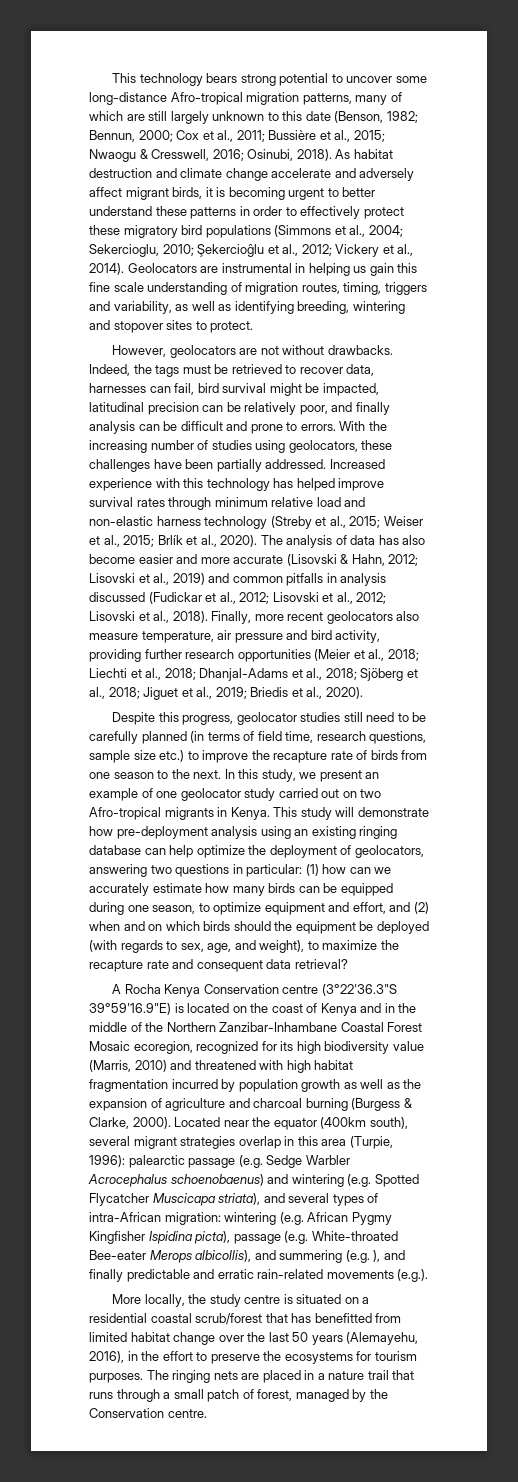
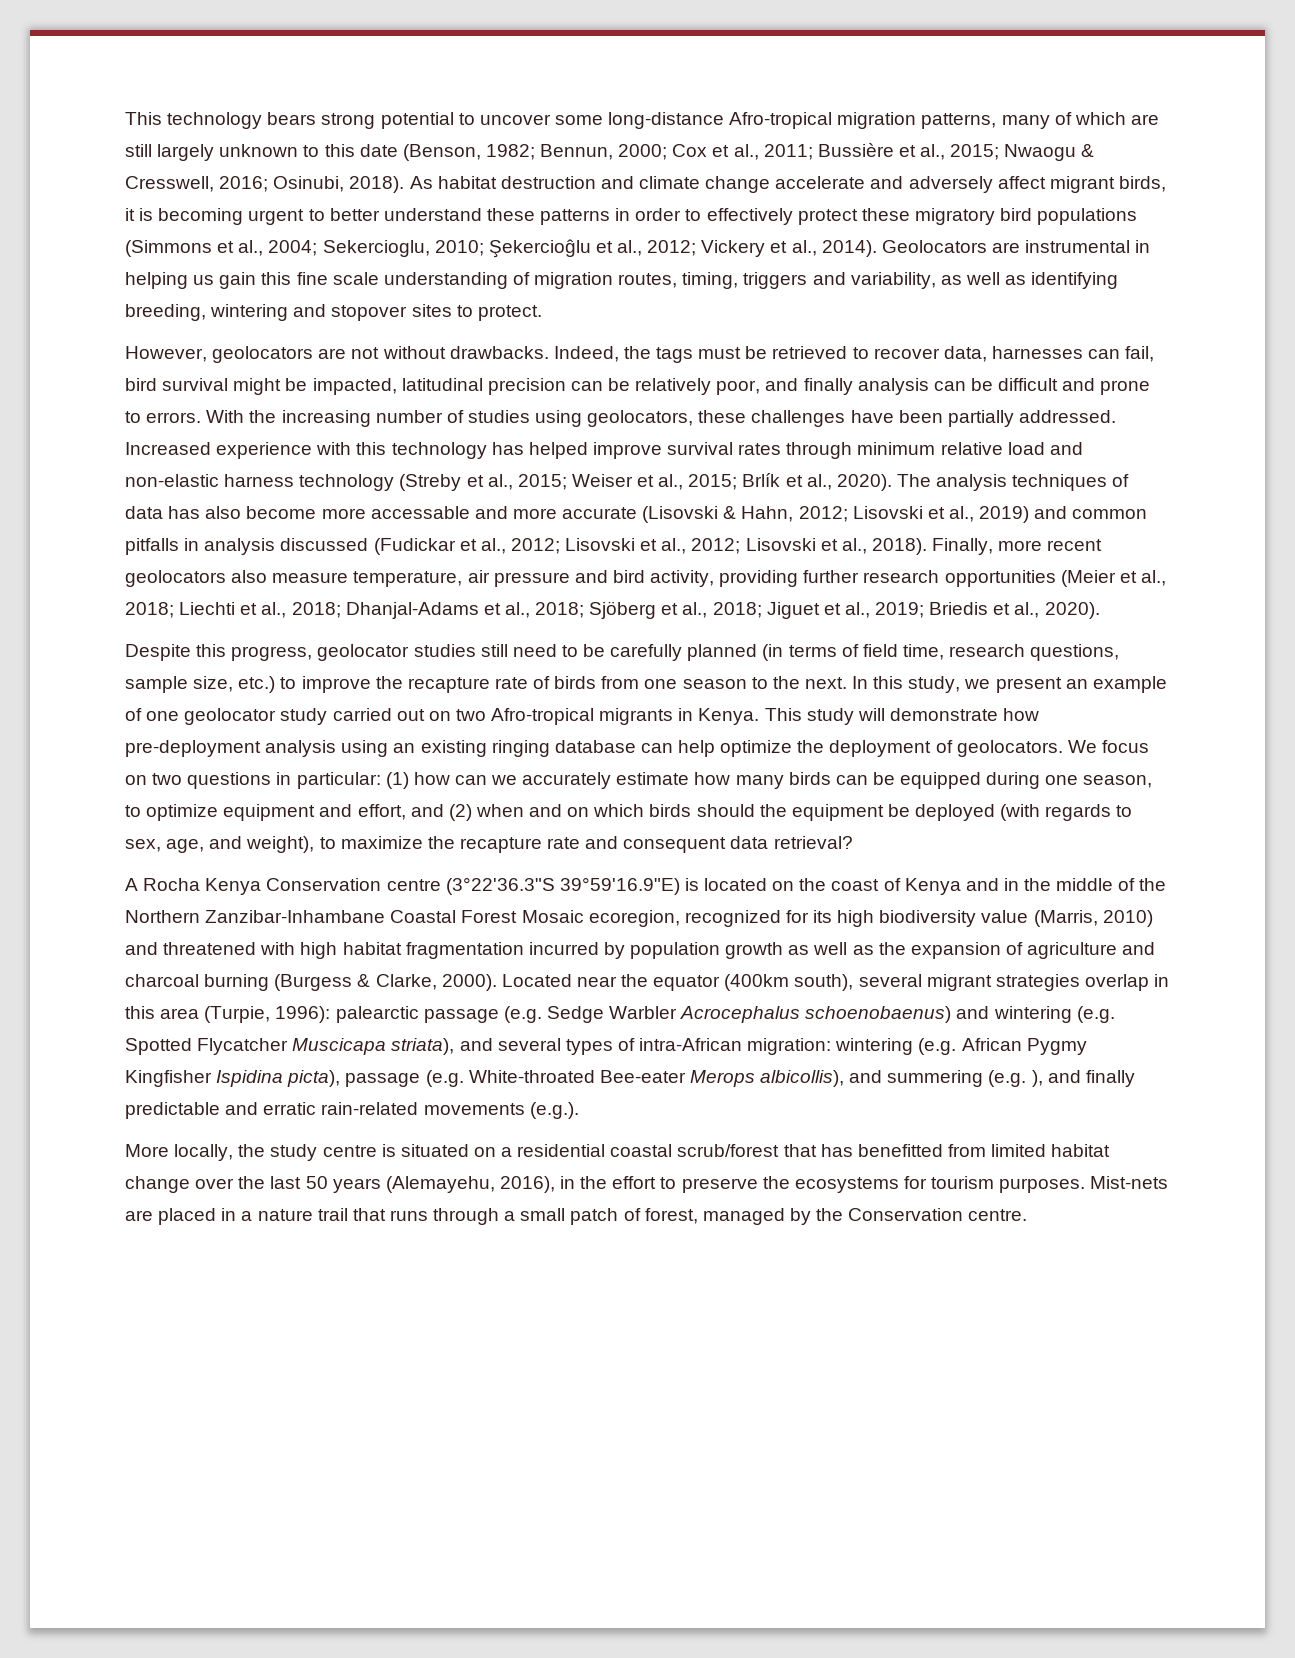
(333, 541) none -> [1012,474,1108,491] techniques
[138,554,173,564] easier -> [321,506,470,519] more accessable
[133,750,156,760] size -> [193,676,234,692] size,
[354,845,424,858] [89,864,147,877] geolocators, answering -> [956,740,1149,757] [125,775,147,785] geolocators. We focus on
[146,1370,238,1383] The ringing nets -> [1090,1176,1169,1189] Mist-nets

